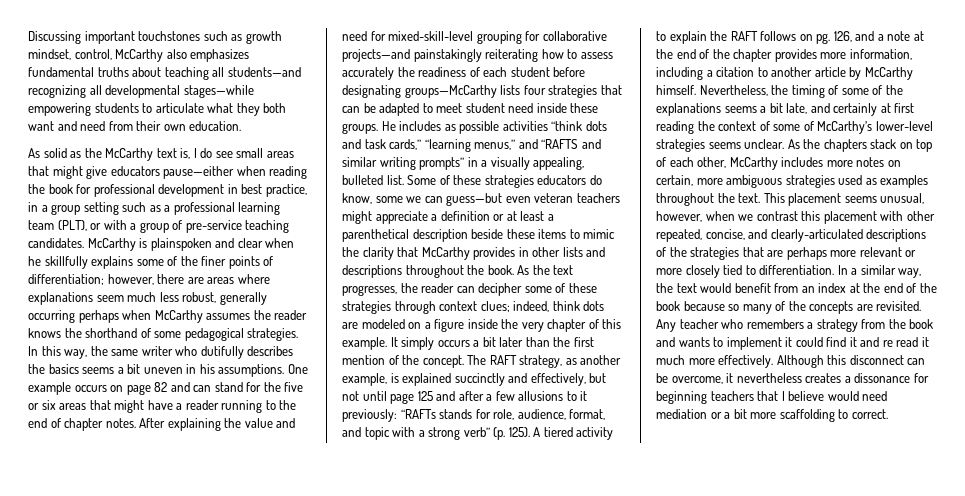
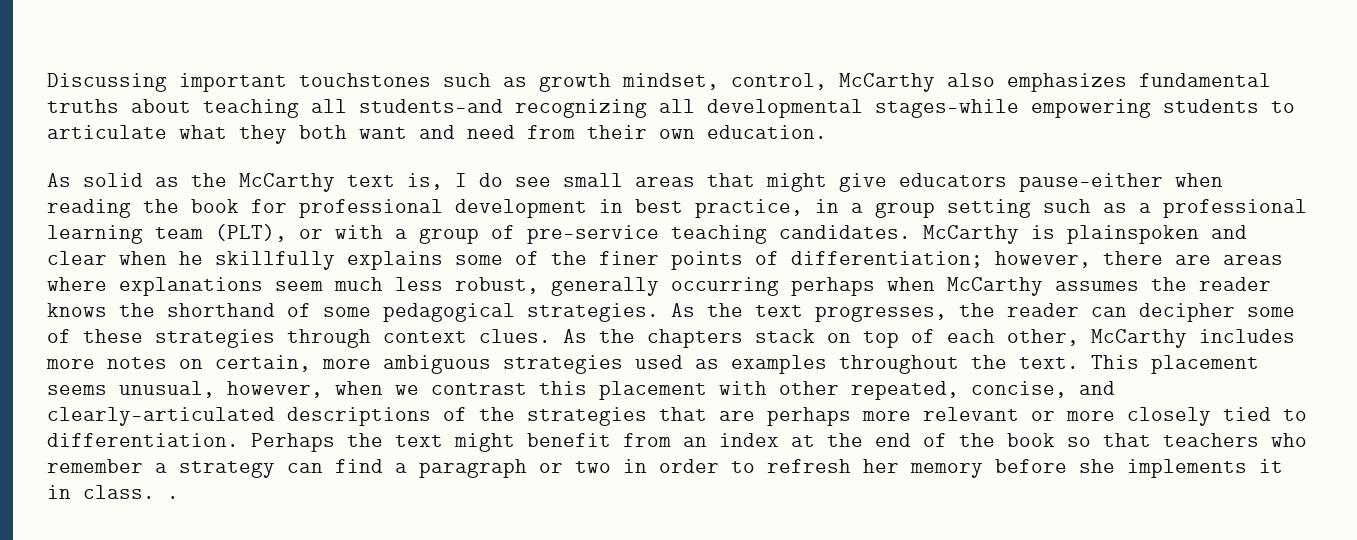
[28,346,294,359] [28,364,308,377] [28,382,304,395] [28,400,297,413] [28,418,296,431] [342,31,607,44] [342,49,613,62] [342,67,586,80] [342,85,622,98] [342,103,599,116] [342,121,607,134] [342,139,601,152] [342,157,585,170] [342,175,602,188] [342,193,620,206] [342,211,554,224] [342,229,616,242] [342,247,606,260] [342,265,514,278] In this way, the same writer who dutifully describes the basics seems a bit uneven in his assumptions. One example occurs on page 82 and can stand for the five or six areas that might have a reader running to the end of chapter notes. After explaining the value and need for mixed-skill-level grouping for collaborative projects—and painstakingly reiterating how to assess accurately the readiness of each student before designating groups—McCarthy lists four strategies that can be adapted to meet student need inside these groups. He includes as possible activities “think dots and task cards,” “learning menus,” and “RAFTS and similar writing prompts” in a visually appealing, bulleted list. Some of these strategies educators do know, some we can guess—but even veteran teachers might appreciate a definition or at least a parenthetical description beside these items to mimic the clarity that McCarthy provides in other lists and descriptions throughout the book. -> (659, 312) none
[480,301,605,312] [342,319,622,332] [342,337,594,350] [342,355,622,368] [342,373,607,386] [342,391,588,404] [342,409,606,422] [342,427,614,440] [656,31,924,44] [656,49,912,62] [656,67,913,80] [656,85,903,98] [656,103,915,116] [656,121,933,134] [656,139,785,152] clues; indeed, think dots are modeled on a figure inside the very chapter of this example. It simply occurs a bit later than the first mention of the concept. The RAFT strategy, as another example, is explained succinctly and effectively, but not until page 125 and after a few allusions to it previously: “RAFTs stands for role, audience, format, and topic with a strong verb” (p. 125). A tiered activity to explain the RAFT follows on pg. 126, and a note at the end of the chapter provides more information, including a citation to another article by McCarthy himself. Nevertheless, the timing of some of the explanations seems a bit late, and certainly at first reading the context of some of McCarthy’s lower-level strategies seems unclear. -> [479,329,551,343] clues.
[837,265,922,278] [656,283,732,293] In a similar way, the text would -> [251,433,515,452] Perhaps the text might
[683,301,922,314] [656,319,934,332] [656,337,929,350] [656,355,926,368] [656,373,929,384] [656,391,888,404] [656,409,888,422] because so many of the concepts are revisited. Any teacher who remembers a strategy from the book and wants to implement it could find it and re read it much more effectively. Although this disconnect can be overcome, it nevertheless creates a dissonance for beginning teachers that I believe would need mediation or a bit more scaffolding to correct. -> [1067,433,1307,447] [47,459,1283,478] [47,485,179,499] so that teachers who remember a strategy can find a paragraph or two in order to refresh her memory before she implements it in class. .

